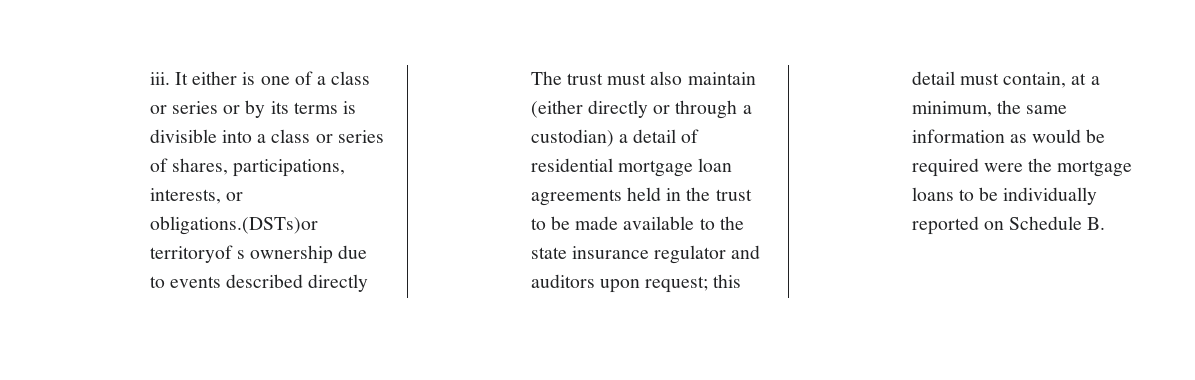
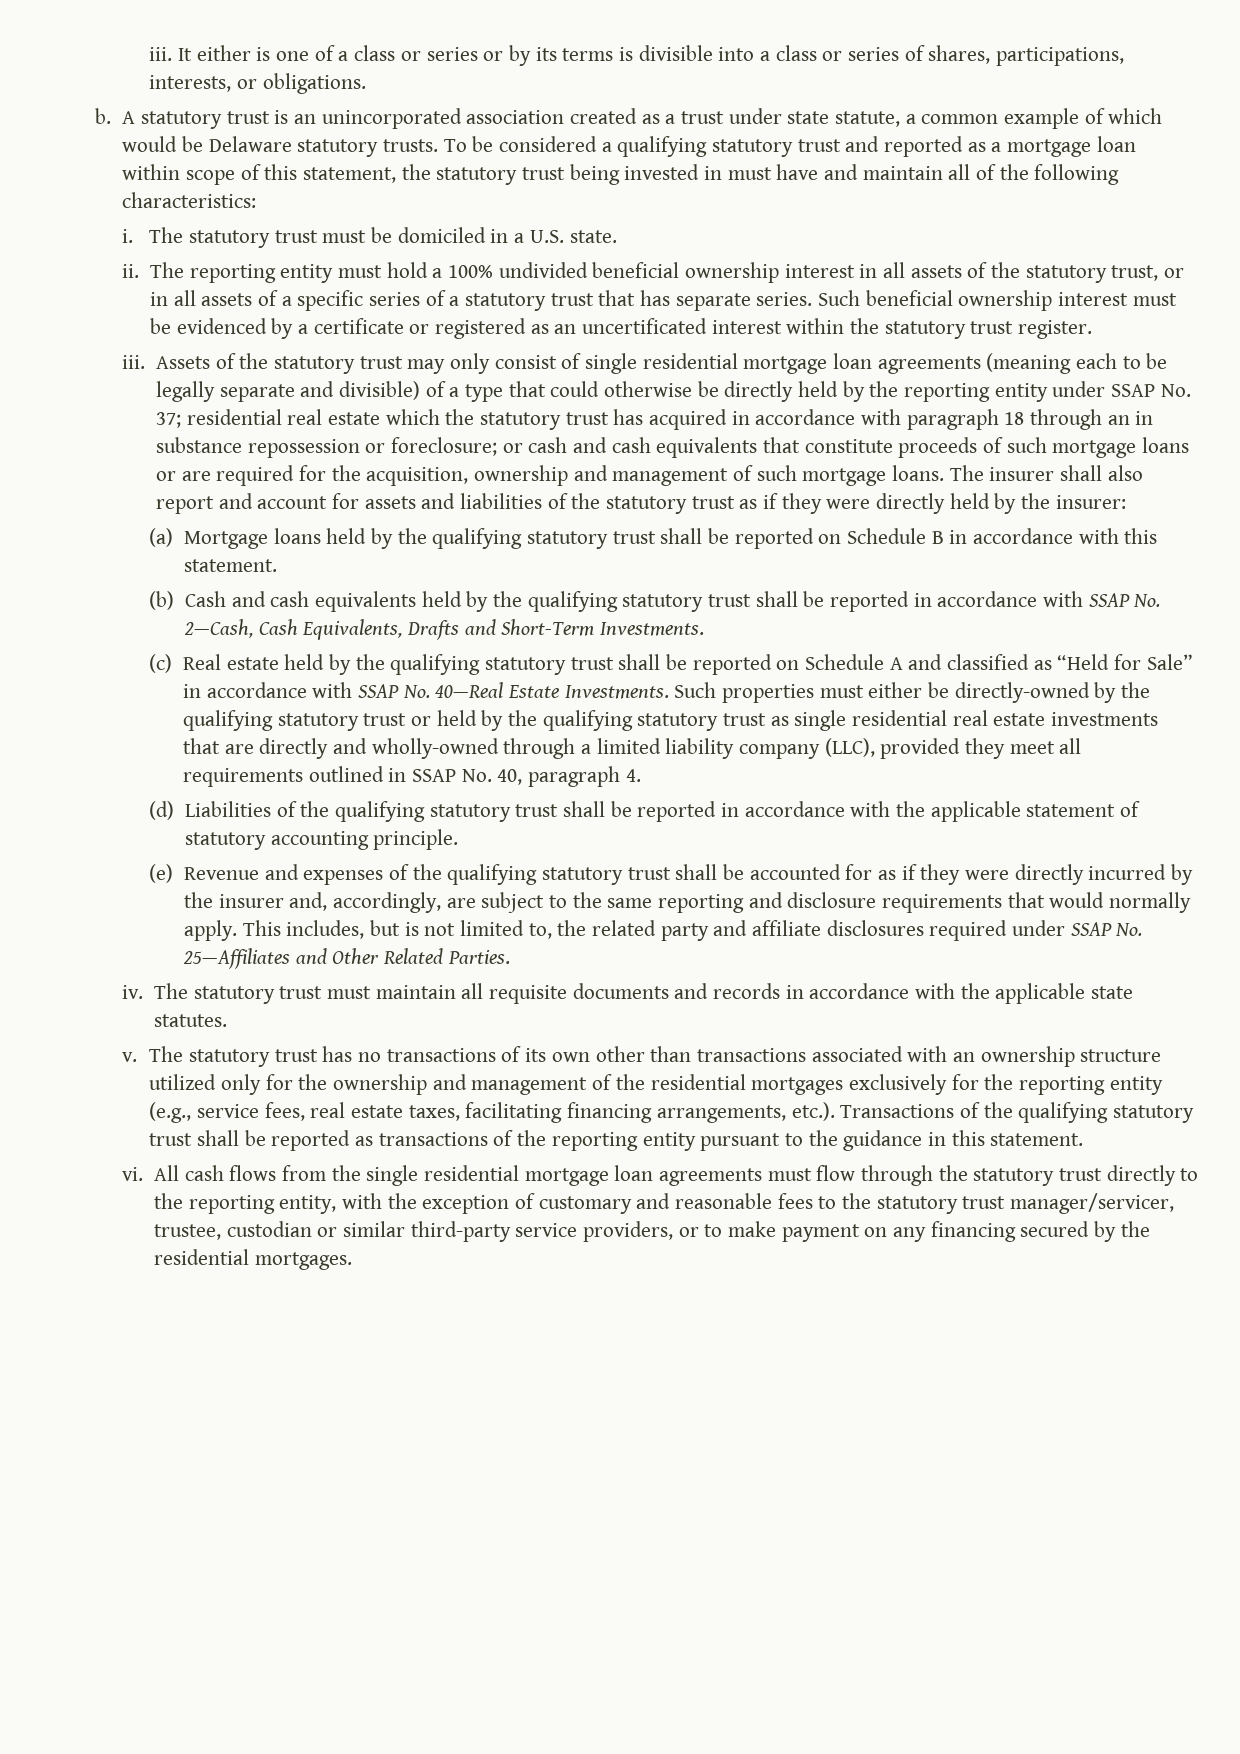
[149,216,318,235] [149,245,368,264] [149,274,369,292] [530,71,756,85] [530,100,752,119] [530,129,700,147] [530,158,733,177] [530,187,752,206] [530,216,744,230] [530,245,761,264] [530,274,742,293] [911,71,1100,88] [911,100,1068,117] [911,129,1106,143] [911,158,1133,177] [911,187,1098,205] [911,216,1106,235] obligations.(DSTs)or territoryof s ownership due to events described directly The trust must also maintain (either directly or through a custodian) a detail of residential mortgage loan agreements held in the trust to be made available to the state insurance regulator and auditors upon request; this detail must contain, at a minimum, the same information as would be required were the mortgage loans to be individually reported on Schedule B. -> [262,73,366,94] [95,108,1163,129] [122,136,1136,157] [122,164,1120,185] [122,192,257,208] [122,227,617,248] [122,262,1184,283] [149,290,1177,311] [149,318,1092,339] [122,353,1168,374] [155,381,1191,402] [155,409,1154,430] [155,437,1189,458] [155,465,1143,486] [155,493,1126,514] [149,528,1158,549] [183,559,277,572] [149,591,1161,612] [183,619,704,640] [149,654,1193,675] [182,682,1151,703] [182,710,1159,731] [182,738,1082,759] [182,766,641,787] [149,801,1141,822] [184,829,459,850] [149,864,1194,885] [183,892,1192,913] [183,920,1143,941] [182,948,510,969] [122,983,1133,1004] [153,1014,227,1027] [122,1046,1162,1067] [149,1074,1163,1095] [149,1102,1194,1123] [149,1130,1084,1151] [122,1165,1199,1186] [153,1193,1174,1214] [153,1221,1150,1242] [153,1249,352,1270] obligations. // b. A statutory trust is an unincorporated association created as a trust under state statute, a common example of which would be Delaware statutory trusts. To be considered a qualifying statutory trust and reported as a mortgage loan within scope of this statement, the statutory trust being invested in must have and maintain all of the following characteristics: // i. The statutory trust must be domiciled in a U.S. state. // ii. The reporting entity must hold a 100% undivided beneficial ownership interest in all assets of the statutory trust, or in all assets of a specific series of a statutory trust that has separate series. Such beneficial ownership interest must be evidenced by a certificate or registered as an uncertificated interest within the statutory trust register. // iii. Assets of the statutory trust may only consist of single residential mortgage loan agreements (meaning each to be legally separate and divisible) of a type that could otherwise be directly held by the reporting entity under SSAP No. 37; residential real estate which the statutory trust has acquired in accordance with paragraph 18 through an in substance repossession or foreclosure; or cash and cash equivalents that constitute proceeds of such mortgage loans or are required for the acquisition, ownership and management of such mortgage loans. The insurer shall also report and account for assets and liabilities of the statutory trust as if they were directly held by the insurer: // (a) Mortgage loans held by the qualifying statutory trust shall be reported on Schedule B in accordance with this statement. // (b) Cash and cash equivalents held by the qualifying statutory trust shall be reported in accordance with SSAP No. 2—Cash, Cash Equivalents, Drafts and Short-Term Investments. // (c) Real estate held by the qualifying statutory trust shall be reported on Schedule A and classified as “Held for Sale” in accordance with SSAP No. 40—Real Estate Investments. Such properties must either be directly-owned by the qualifying statutory trust or held by the qualifying statutory trust as single residential real estate investments that are directly and wholly-owned through a limited liability company (LLC), provided they meet all requirements outlined in SSAP No. 40, paragraph 4. // (d) Liabilities of the qualifying statutory trust shall be reported in accordance with the applicable statement of statutory accounting principle. // (e) Revenue and expenses of the qualifying statutory trust shall be accounted for as if they were directly incurred by the insurer and, accordingly, are subject to the same reporting and disclosure requirements that would normally apply. This includes, but is not limited to, the related party and affiliate disclosures required under SSAP No. 25—Affiliates and Other Related Parties. // iv. The statutory trust must maintain all requisite documents and records in accordance with the applicable state statutes. // v. The statutory trust has no transactions of its own other than transactions associated with an ownership structure utilized only for the ownership and management of the residential mortgages exclusively for the reporting entity (e.g., service fees, real estate taxes, facilitating financing arrangements, etc.). Transactions of the qualifying statutory trust shall be reported as transactions of the reporting entity pursuant to the guidance in this statement. // vi. All cash flows from the single residential mortgage loan agreements must flow through the statutory trust directly to the reporting entity, with the exception of customary and reasonable fees to the statutory trust manager/servicer, trustee, custodian or similar third-party service providers, or to make payment on any financing secured by the residential mortgages.

